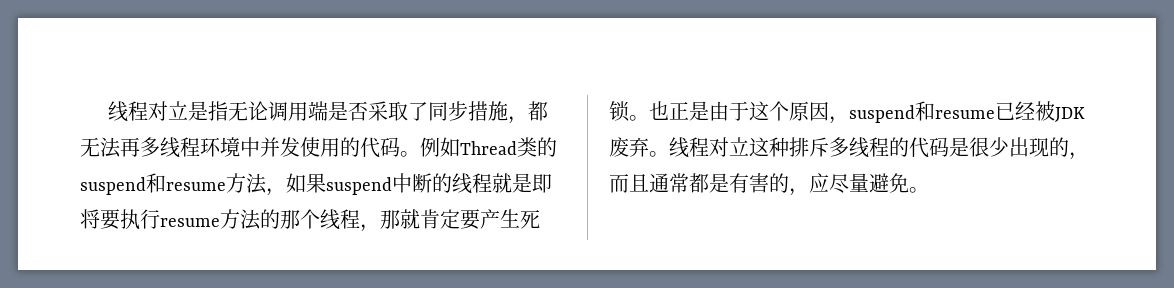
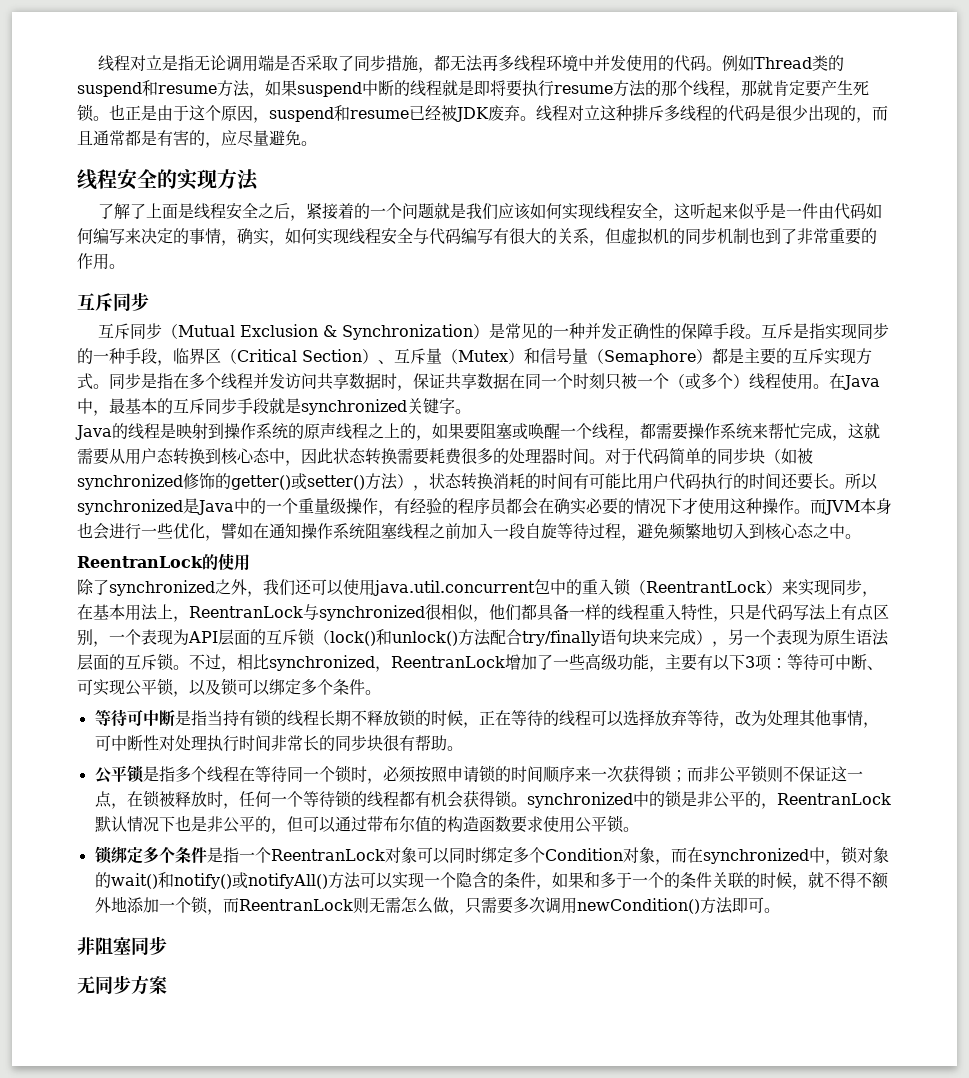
(929, 190) none -> [77,169,259,191] [98,203,883,221] [77,227,877,246] [77,253,125,270] [77,292,149,311] [98,323,890,340] [77,348,872,366] [77,373,880,391] [77,398,471,416] [75,422,880,441] [77,448,813,466] [77,473,878,491] [77,498,892,516] [77,522,861,541] [77,553,250,571] [77,578,878,597] [77,604,889,622] [77,628,889,647] [77,653,883,672] [77,678,381,697] [94,709,879,728] [94,735,463,752] [94,765,863,784] [94,790,891,809] [94,815,639,834] [94,846,889,865] [94,872,889,890] [94,896,780,915] [77,936,167,955] [77,975,167,995] // 线程安全的实现方法 // 了解了上面是线程安全之后，紧接着的一个问题就是我们应该如何实现线程安全，这听起来似乎是一件由代码如何编写来决定的事情，确实，如何实现线程安全与代码编写有很大的关系，但虚拟机的同步机制也到了非常重要的作用。 // 互斥同步 // 互斥同步（Mutual Exclusion & Synchronization）是常见的一种并发正确性的保障手段。互斥是指实现同步的一种手段，临界区（Critical Section）、互斥量（Mutex）和信号量（Semaphore）都是主要的互斥实现方式。同步是指在多个线程并发访问共享数据时，保证共享数据在同一个时刻只被一个（或多个）线程使用。在Java中，最基本的互斥同步手段就是synchronized关键字。 // Java的线程是映射到操作系统的原声线程之上的，如果要阻塞或唤醒一个线程，都需要操作系统来帮忙完成，这就需要从用户态转换到核心态中，因此状态转换需要耗费很多的处理器时间。对于代码简单的同步块（如被synchronized修饰的getter()或setter()方法），状态转换消耗的时间有可能比用户代码执行的时间还要长。所以synchronized是Java中的一个重量级操作，有经验的程序员都会在确实必要的情况下才使用这种操作。而JVM本身也会进行一些优化，譬如在通知操作系统阻塞线程之前加入一段自旋等待过程，避免频繁地切入到核心态之中。 // ReentranLock的使用 // 除了synchronized之外，我们还可以使用java.util.concurrent包中的重入锁（ReentrantLock）来实现同步，在基本用法上，ReentranLock与synchronized很相似，他们都具备一样的线程重入特性，只是代码写法上有点区别，一个表现为API层面的互斥锁（lock()和unlock()方法配合try/finally语句块来完成），另一个表现为原生语法层面的互斥锁。不过，相比synchronized，ReentranLock增加了一些高级功能，主要有以下3项：等待可中断、可实现公平锁，以及锁可以绑定多个条件。 // 等待可中断是指当持有锁的线程长期不释放锁的时候，正在等待的线程可以选择放弃等待，改为处理其他事情，可中断性对处理执行时间非常长的同步块很有帮助。 // 公平锁是指多个线程在等待同一个锁时，必须按照申请锁的时间顺序来一次获得锁；而非公平锁则不保证这一点，在锁被释放时，任何一个等待锁的线程都有机会获得锁。synchronized中的锁是非公平的，ReentranLock默认情况下也是非公平的，但可以通过带布尔值的构造函数要求使用公平锁。 // 锁绑定多个条件是指一个ReentranLock对象可以同时绑定多个Condition对象，而在synchronized中，锁对象的wait()和notify()或notifyAll()方法可以实现一个隐含的条件，如果和多于一个的条件关联的时候，就不得不额外地添加一个锁，而ReentranLock则无需怎么做，只需要多次调用newCondition()方法即可。 // 非阻塞同步 // 无同步方案

